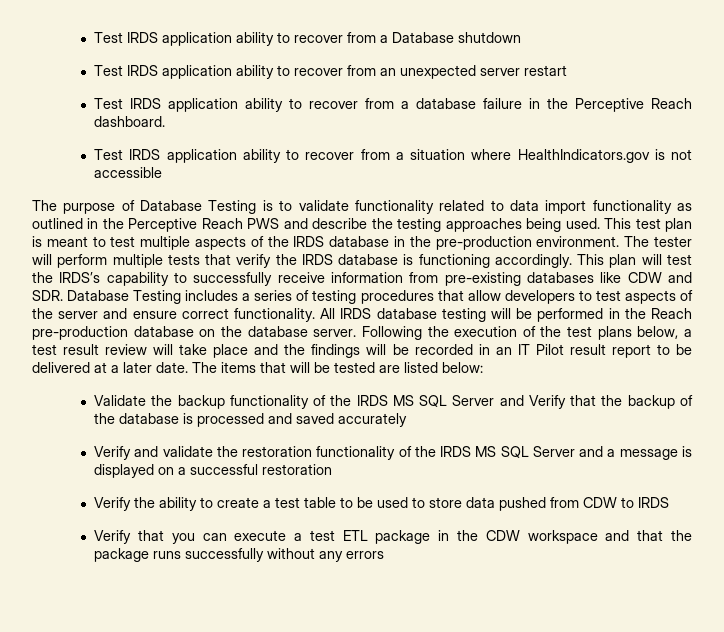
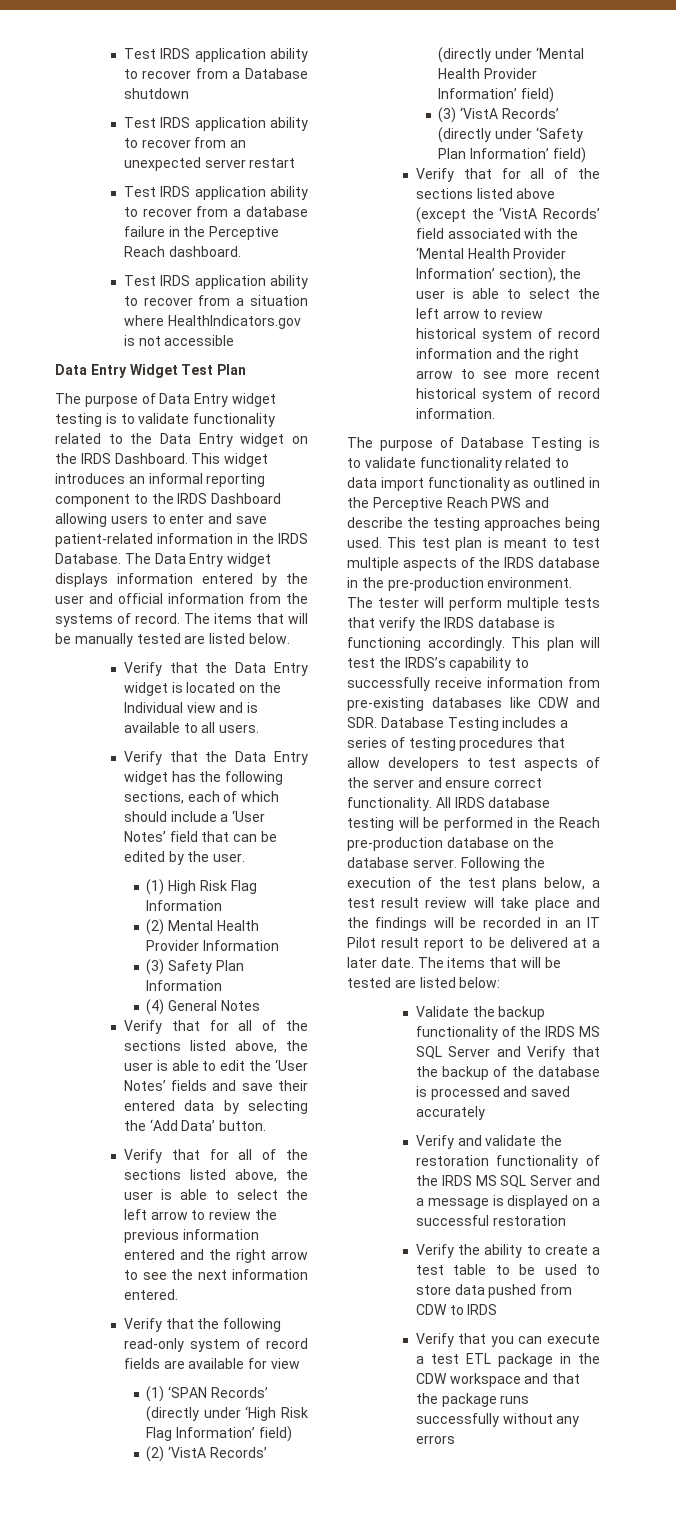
(163, 172) none -> [55,364,247,378] [55,393,276,407] [55,413,276,427] [55,433,308,447] [55,453,269,467] [55,473,266,487] [55,493,282,507] [55,513,267,527] [55,533,308,547] [55,553,272,567] [55,573,308,587] [55,593,308,604] [55,613,308,627] [55,633,290,647] [123,662,308,676] [123,682,281,696] [123,702,259,713] [123,722,260,733] [123,751,308,765] [123,771,284,785] [123,791,280,804] [123,810,266,822] [123,831,277,842] [123,851,246,865] [146,879,257,895] [146,900,223,911] [146,919,259,935] [146,940,280,951] [146,959,244,975] [146,980,223,991] [146,999,260,1015] [123,1020,308,1034] [123,1040,308,1053] [123,1059,308,1071] [123,1080,308,1091] [123,1100,308,1114] [123,1119,267,1131] [123,1149,308,1163] [123,1169,308,1182] [123,1189,308,1200] [123,1209,277,1220] [123,1229,259,1243] [123,1249,308,1263] [123,1269,308,1280] [123,1289,178,1300] [123,1318,282,1332] [123,1338,308,1352] [123,1358,300,1369] [146,1386,268,1402] [146,1406,308,1422] [146,1426,292,1442] [146,1446,267,1462] [438,47,584,63] [438,68,538,79] [438,87,555,103] [438,107,559,123] [438,127,583,143] [438,147,586,163] [415,168,600,182] [415,188,556,199] [415,207,600,223] [415,228,579,239] [415,247,567,259] [415,267,582,283] [415,288,600,299] [415,308,544,319] [415,328,600,342] [415,348,580,362] [415,369,600,379] [415,388,600,402] [415,408,495,419] // Data Entry Widget Test Plan // The purpose of Data Entry widget testing is to validate functionality related to the Data Entry widget on the IRDS Dashboard. This widget introduces an informal reporting component to the IRDS Dashboard allowing users to enter and save patient-related information in the IRDS Database. The Data Entry widget displays information entered by the user and official information from the systems of record. The items that will be manually tested are listed below. // Verify that the Data Entry widget is located on the Individual view and is available to all users. // Verify that the Data Entry widget has the following sections, each of which should include a ‘User Notes’ field that can be edited by the user. // (1) High Risk Flag Information // (2) Mental Health Provider Information // (3) Safety Plan Information // (4) General Notes // Verify that for all of the sections listed above, the user is able to edit the ‘User Notes’ fields and save their entered data by selecting the ‘Add Data’ button. // Verify that for all of the sections listed above, the user is able to select the left arrow to review the previous information entered and the right arrow to see the next information entered. // Verify that the following read-only system of record fields are available for view // (1) ‘SPAN Records’ (directly under ‘High Risk Flag Information’ field) // (2) ‘VistA Records’ (directly under ‘Mental Health Provider Information’ field) // (3) ‘VistA Records’ (directly under ‘Safety Plan Information’ field) // Verify that for all of the sections listed above (except the ‘VistA Records’ field associated with the ‘Mental Health Provider Information’ section), the user is able to select the left arrow to review historical system of record information and the right arrow to see more recent historical system of record information.

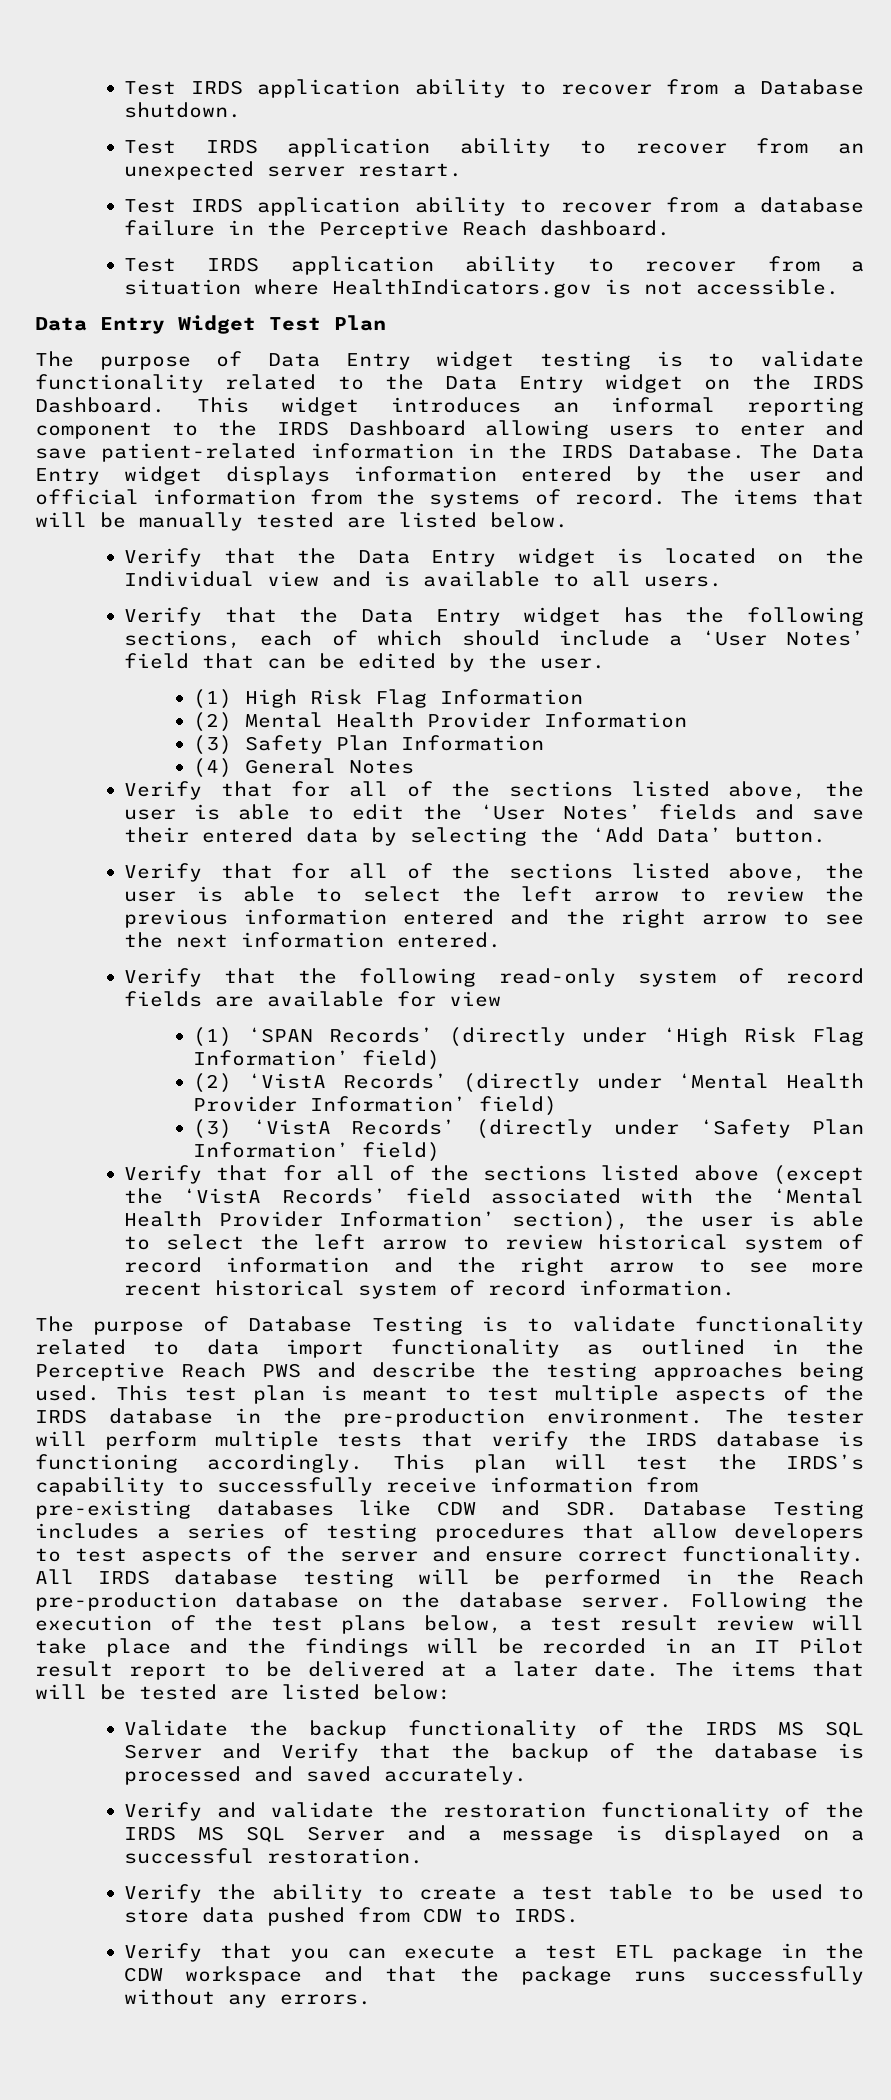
[123,88,189,99] shutdown -> [124,102,242,118] shutdown.
[249,158,296,168] restart -> [358,163,463,177] restart.
[164,335,235,346] accessible -> [696,279,840,295] accessible.
[415,1106,485,1120] accurately -> [384,1766,528,1785] accurately.
[492,1215,566,1226] restoration -> [267,1848,424,1864] restoration.
[467,1304,498,1315] IRDS -> [514,1908,580,1923] IRDS.
[415,1435,455,1444] errors -> [280,1994,372,2005] errors.

